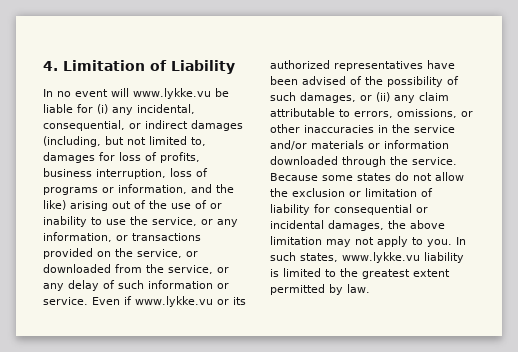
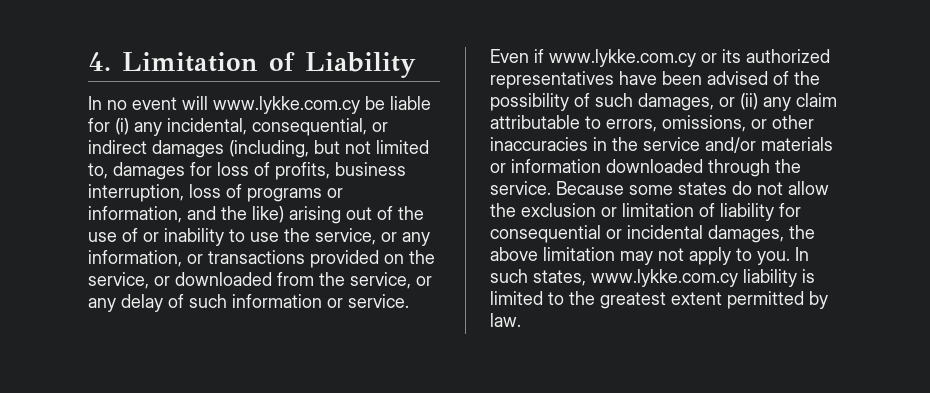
[133,88,211,99] www.lykke.vu -> [213,96,360,114] www.lykke.com.cy
[135,296,213,307] www.lykke.vu -> [549,49,696,67] www.lykke.com.cy
[342,252,420,263] www.lykke.vu -> [591,269,738,287] www.lykke.com.cy

